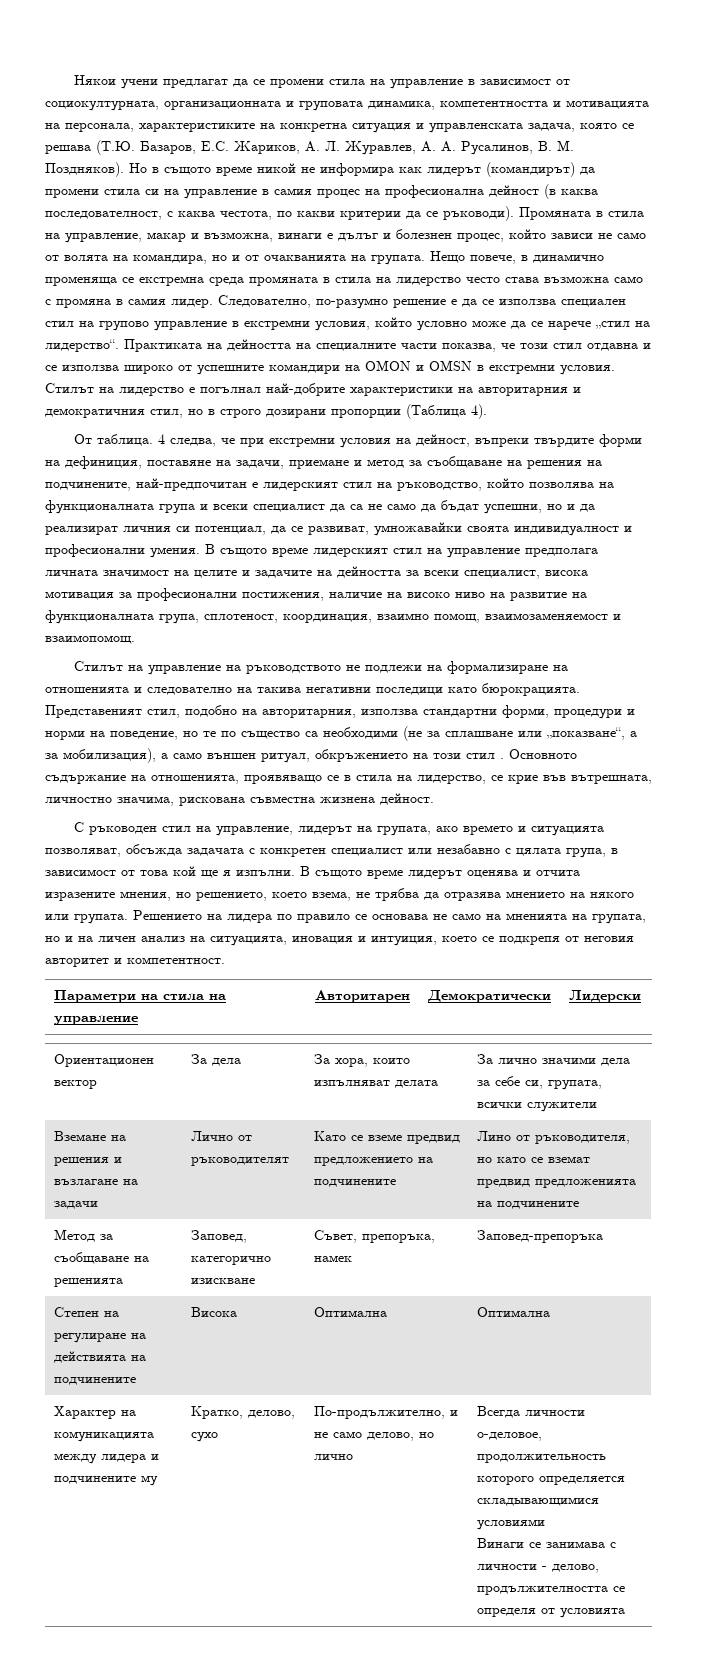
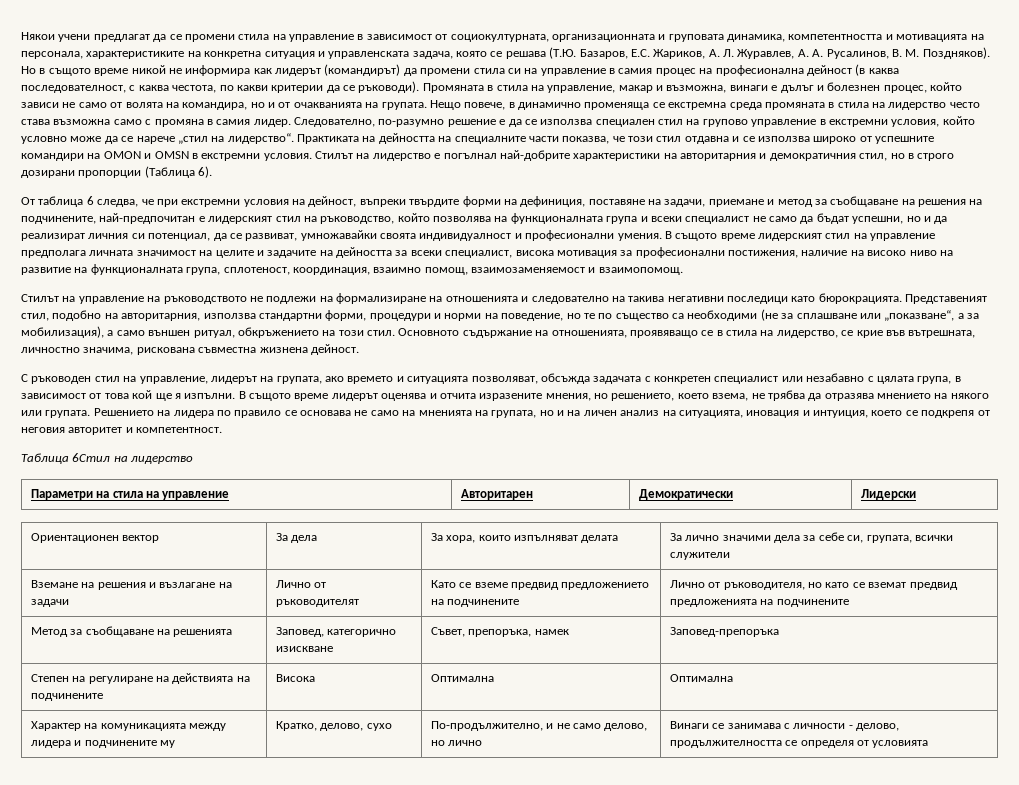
[471,404,487,419] 4). -> [198,166,213,178] 6).
[96,434,165,446] таблица. 4 -> [38,196,94,207] таблица 6
[330,504,363,512] да са -> (750, 220) none
[466,753,504,759] стил . -> [367,330,395,336] стил.
(225, 960) none -> [21,453,194,464] // Таблица 6Стил на лидерство
[476,1131,511,1141] Лино -> [669,580,705,588] Лично
[476,1406,585,1418] [476,1432,542,1441] [476,1454,606,1463] [476,1476,625,1485] [476,1497,599,1506] [476,1519,545,1530] Всегда личности о-деловое, продолжительность которого определяется складывающимися условиями // -> (483, 743) none

